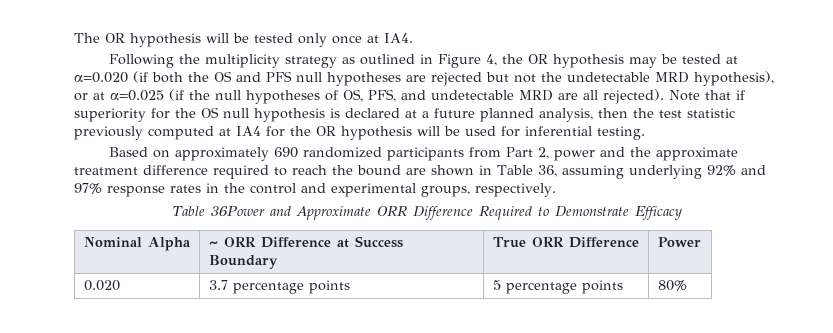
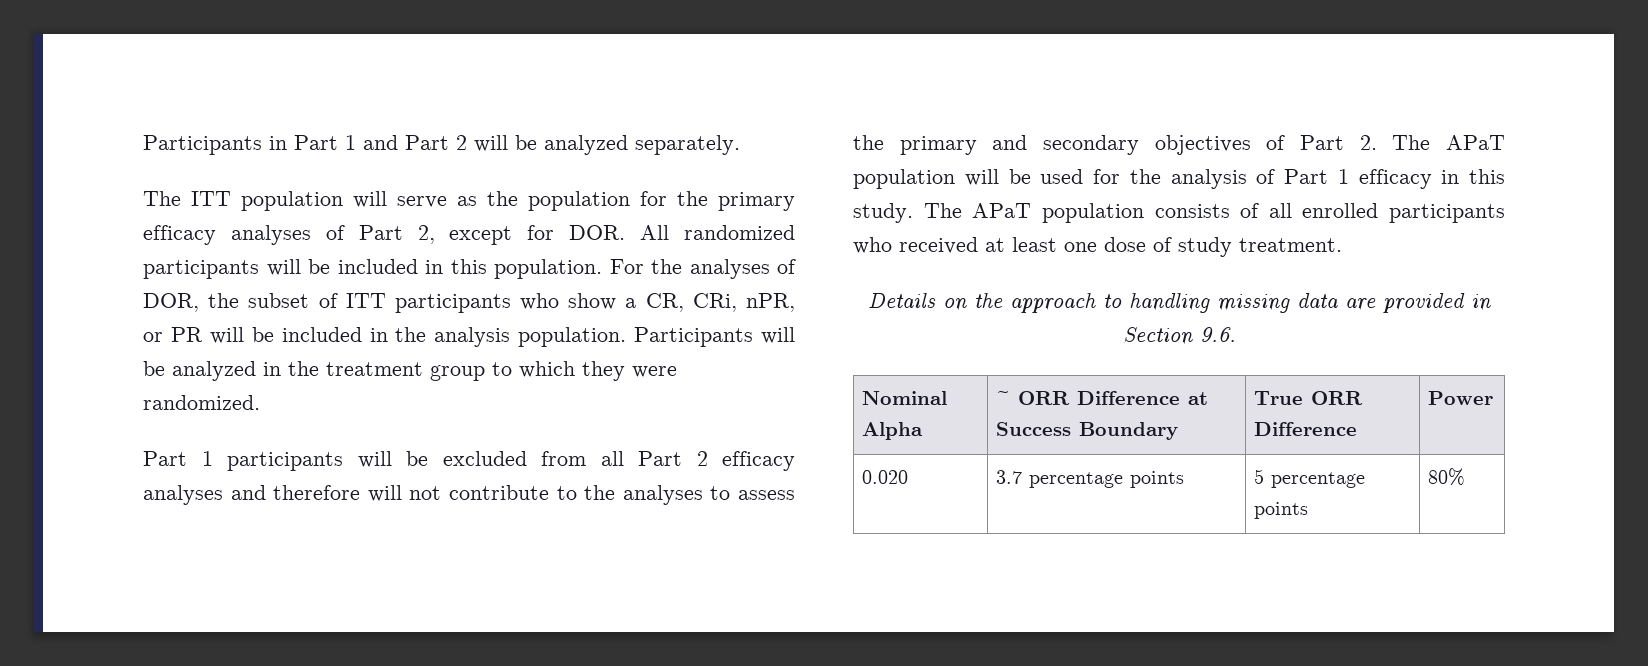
[74,33,413,47] [109,54,739,68] [74,71,774,86] [74,89,745,104] [74,107,735,122] [74,126,645,140] [109,147,739,161] [74,165,766,179] [74,183,556,197] [172,206,682,220] The OR hypothesis will be tested only once at IA4. // Following the multiplicity strategy as outlined in Figure 4, the OR hypothesis may be tested at α=0.020 (if both the OS and PFS null hypotheses are rejected but not the undetectable MRD hypothesis), or at α=0.025 (if the null hypotheses of OS, PFS, and undetectable MRD are all rejected). Note that if superiority for the OS null hypothesis is declared at a future planned analysis, then the test statistic previously computed at IA4 for the OR hypothesis will be used for inferential testing. // Based on approximately 690 randomized participants from Part 2, power and the approximate treatment difference required to reach the bound are shown in Table 36, assuming underlying 92% and 97% response rates in the control and experimental groups, respectively. // Table 36Power and Approximate ORR Difference Required to Demonstrate Efficacy -> [143,135,740,155] [143,191,795,211] [143,225,796,245] [143,259,796,279] [143,293,795,313] [143,327,795,347] [143,361,677,381] [143,395,260,410] [143,451,795,471] [143,485,796,505] [853,135,1505,155] [853,169,1505,189] [853,203,1505,223] [853,237,1342,257] [868,293,1491,313] [1122,327,1236,345] Participants in Part 1 and Part 2 will be analyzed separately. // The ITT population will serve as the population for the primary efficacy analyses of Part 2, except for DOR. All randomized participants will be included in this population. For the analyses of DOR, the subset of ITT participants who show a CR, CRi, nPR, or PR will be included in the analysis population. Participants will be analyzed in the treatment group to which they were randomized. // Part 1 participants will be excluded from all Part 2 efficacy analyses and therefore will not contribute to the analyses to assess the primary and secondary objectives of Part 2. The APaT population will be used for the analysis of Part 1 efficacy in this study. The APaT population consists of all enrolled participants who received at least one dose of study treatment. // Details on the approach to handling missing data are provided in Section 9.6.

